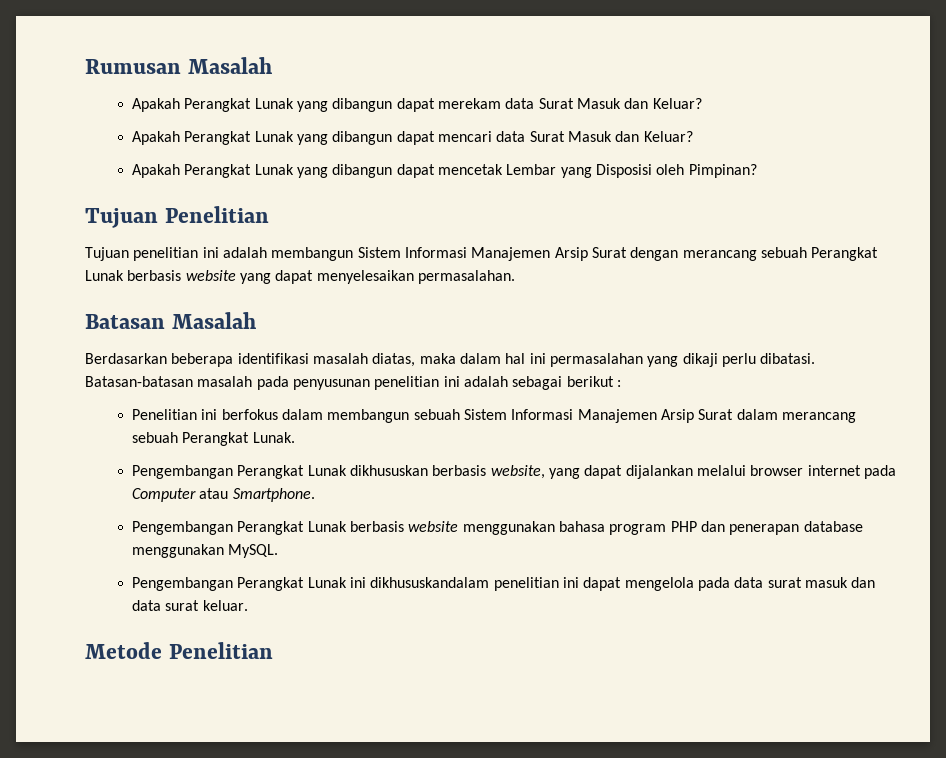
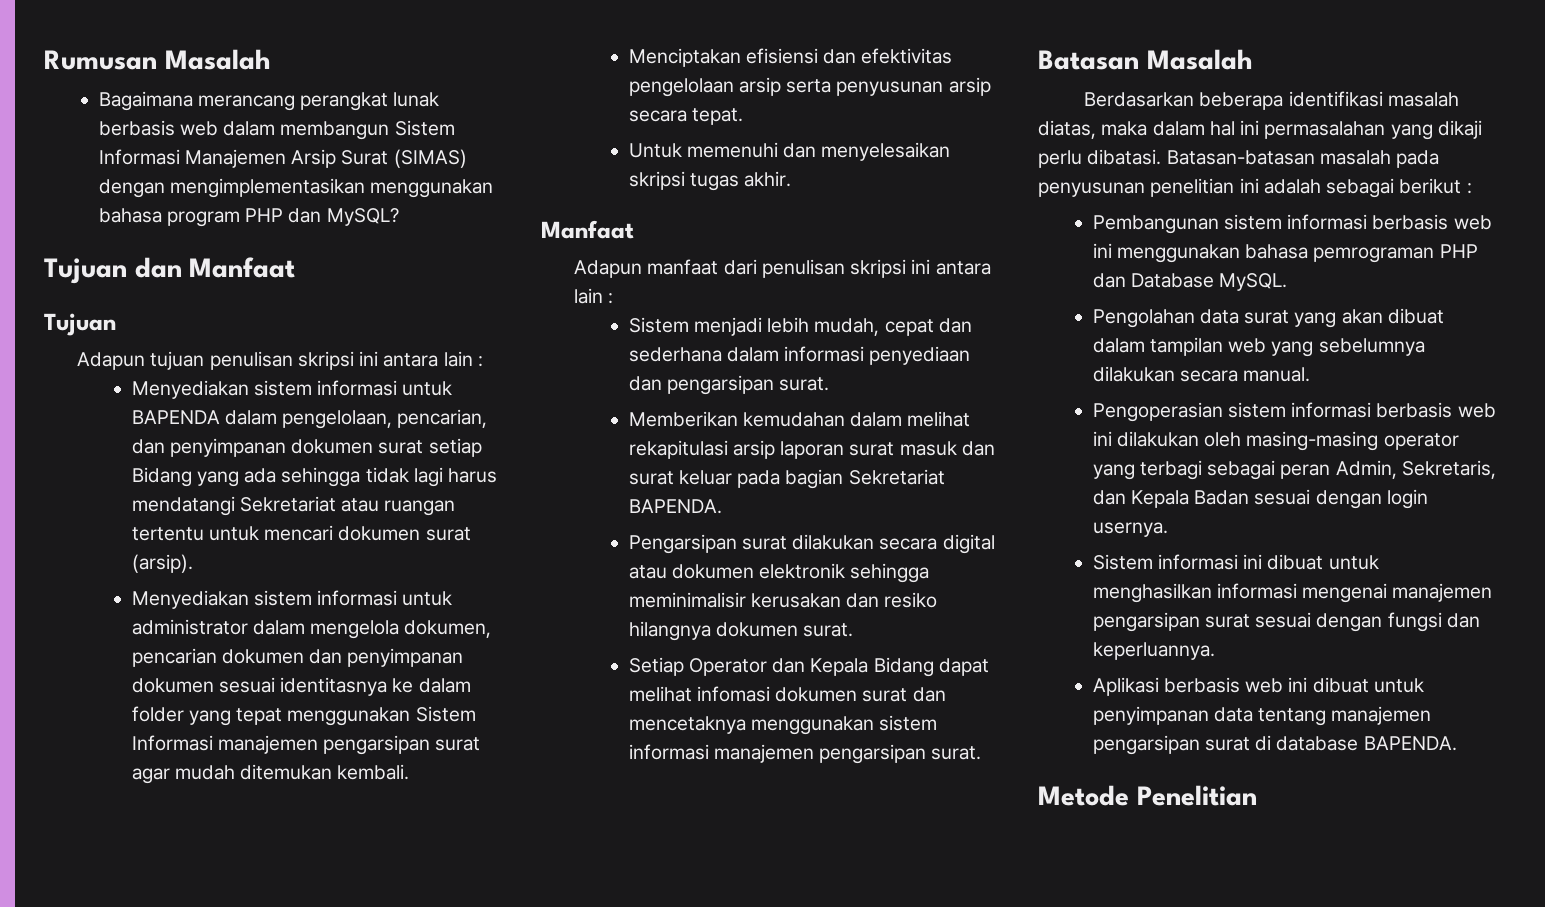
[132,98,702,112] [132,131,693,145] [132,164,757,178] [85,206,269,228] [85,247,267,261] Apakah Perangkat Lunak yang dibangun dapat merekam data Surat Masuk dan Keluar? // Apakah Perangkat Lunak yang dibangun dapat mencari data Surat Masuk dan Keluar? // Apakah Perangkat Lunak yang dibangun dapat mencetak Lembar yang Disposisi oleh Pimpinan? // Tujuan Penelitian // Tujuan penelitian ini adalah -> [98,91,440,111] [98,120,276,136] Bagaimana merancang perangkat lunak berbasis web dalam
[630,247,879,261] [85,270,515,284] dengan merancang sebuah Perangkat Lunak berbasis website yang dapat menyelesaikan permasalahan. -> [393,149,467,168] [98,178,494,198] [98,208,399,227] [44,257,296,284] [44,313,116,336] [77,351,483,370] [131,380,453,399] [131,409,488,429] [131,438,482,457] [131,467,498,487] [131,496,456,516] [131,525,471,541] [131,554,193,573] [131,590,453,609] [131,619,492,639] [131,648,464,667] [131,677,471,696] [131,706,476,726] [131,735,481,755] [131,764,410,784] [628,48,953,67] [628,77,991,97] [628,108,743,125] [628,142,951,161] [628,171,792,191] [541,220,634,239] [574,259,991,278] [574,288,614,304] [628,317,972,336] [628,346,971,365] [628,375,830,395] [628,411,971,427] [628,440,995,459] [628,469,945,489] [628,499,722,514] [628,534,995,554] [628,563,930,583] [628,592,938,608] [628,621,854,641] [628,657,989,677] [628,686,946,702] [628,715,938,735] [628,744,982,764] (SIMAS) dengan mengimplementasikan menggunakan bahasa program PHP dan MySQL? // Tujuan dan Manfaat // Tujuan // Adapun tujuan penulisan skripsi ini antara lain : // Menyediakan sistem informasi untuk BAPENDA dalam pengelolaan, pencarian, dan penyimpanan dokumen surat setiap Bidang yang ada sehingga tidak lagi harus mendatangi Sekretariat atau ruangan tertentu untuk mencari dokumen surat (arsip). // Menyediakan sistem informasi untuk administrator dalam mengelola dokumen, pencarian dokumen dan penyimpanan dokumen sesuai identitasnya ke dalam folder yang tepat menggunakan Sistem Informasi manajemen pengarsipan surat agar mudah ditemukan kembali. // Menciptakan efisiensi dan efektivitas pengelolaan arsip serta penyusunan arsip secara tepat. // Untuk memenuhi dan menyelesaikan skripsi tugas akhir. // Manfaat // Adapun manfaat dari penulisan skripsi ini antara lain : // Sistem menjadi lebih mudah, cepat dan sederhana dalam informasi penyediaan dan pengarsipan surat. // Memberikan kemudahan dalam melihat rekapitulasi arsip laporan surat masuk dan surat keluar pada bagian Sekretariat BAPENDA. // Pengarsipan surat dilakukan secara digital atau dokumen elektronik sehingga meminimalisir kerusakan dan resiko hilangnya dokumen surat. // Setiap Operator dan Kepala Bidang dapat melihat infomasi dokumen surat dan mencetaknya menggunakan sistem informasi manajemen pengarsipan surat.
[132,409,856,423] [132,432,295,446] [132,465,896,479] [132,488,315,502] [132,521,863,535] [132,544,279,558] [132,577,876,591] [132,600,248,611] Penelitian ini berfokus dalam membangun sebuah Sistem Informasi Manajemen Arsip Surat dalam merancang sebuah Perangkat Lunak. // Pengembangan Perangkat Lunak dikhususkan berbasis website, yang dapat dijalankan melalui browser internet pada Computer atau Smartphone. // Pengembangan Perangkat Lunak berbasis website menggunakan bahasa program PHP dan penerapan database menggunakan MySQL. // Pengembangan Perangkat Lunak ini dikhususkandalam penelitian ini dapat mengelola pada data surat masuk dan data surat keluar. -> [1092,214,1492,234] [1092,243,1478,263] [1092,273,1288,291] [1092,308,1444,328] [1092,337,1425,357] [1092,366,1311,382] [1092,402,1496,422] [1092,431,1459,451] [1092,460,1496,480] [1092,489,1428,509] [1092,522,1168,537] [1092,554,1379,570] [1092,583,1493,603] [1092,612,1480,632] [1092,642,1215,660] [1092,677,1424,696] [1092,706,1432,726] [1092,735,1457,755] Pembangunan sistem informasi berbasis web ini menggunakan bahasa pemrograman PHP dan Database MySQL. // Pengolahan data surat yang akan dibuat dalam tampilan web yang sebelumnya dilakukan secara manual. // Pengoperasian sistem informasi berbasis web ini dilakukan oleh masing-masing operator yang terbagi sebagai peran Admin, Sekretaris, dan Kepala Badan sesuai dengan login usernya. // Sistem informasi ini dibuat untuk menghasilkan informasi mengenai manajemen pengarsipan surat sesuai dengan fungsi dan keperluannya. // Aplikasi berbasis web ini dibuat untuk penyimpanan data tentang manajemen pengarsipan surat di database BAPENDA.

